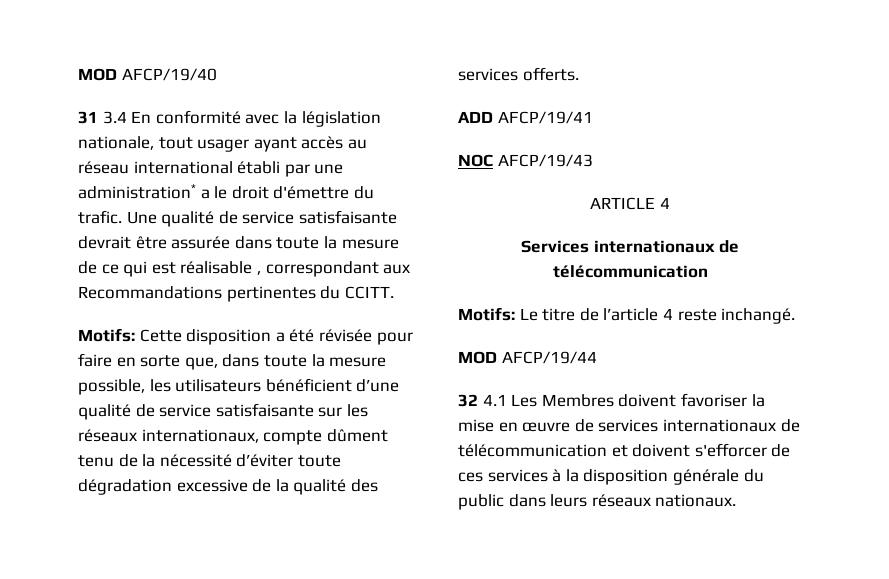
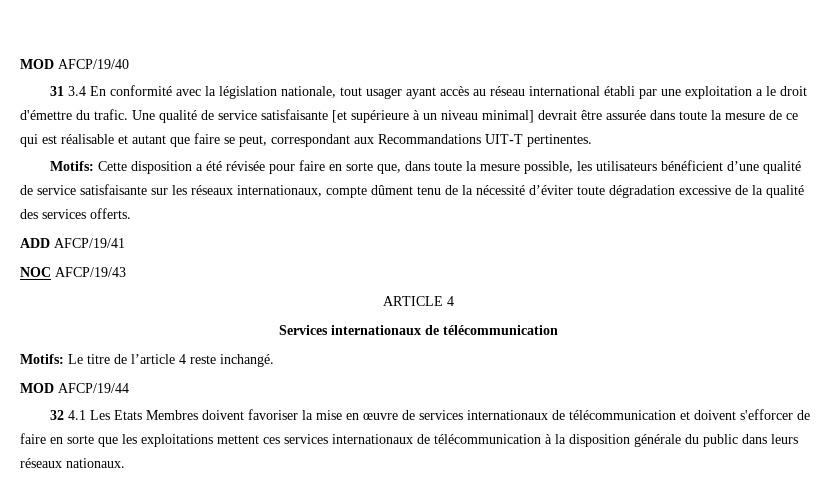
[78,184,196,199] administration* -> [684,86,752,99] exploitation
(397, 217) none -> [332,110,534,123] [et supérieure à un niveau minimal]
[256,261,411,277] [78,286,394,302] , correspondant aux Recommandations pertinentes du CCITT. -> [118,133,592,147] et autant que faire se peut, correspondant aux Recommandations UIT-T pertinentes.
(538, 400) none -> [113,410,142,420] Etats
[458,469,548,482] ces services -> [20,433,541,447] faire en sorte que les exploitations mettent ces services internationaux de télécommunication

